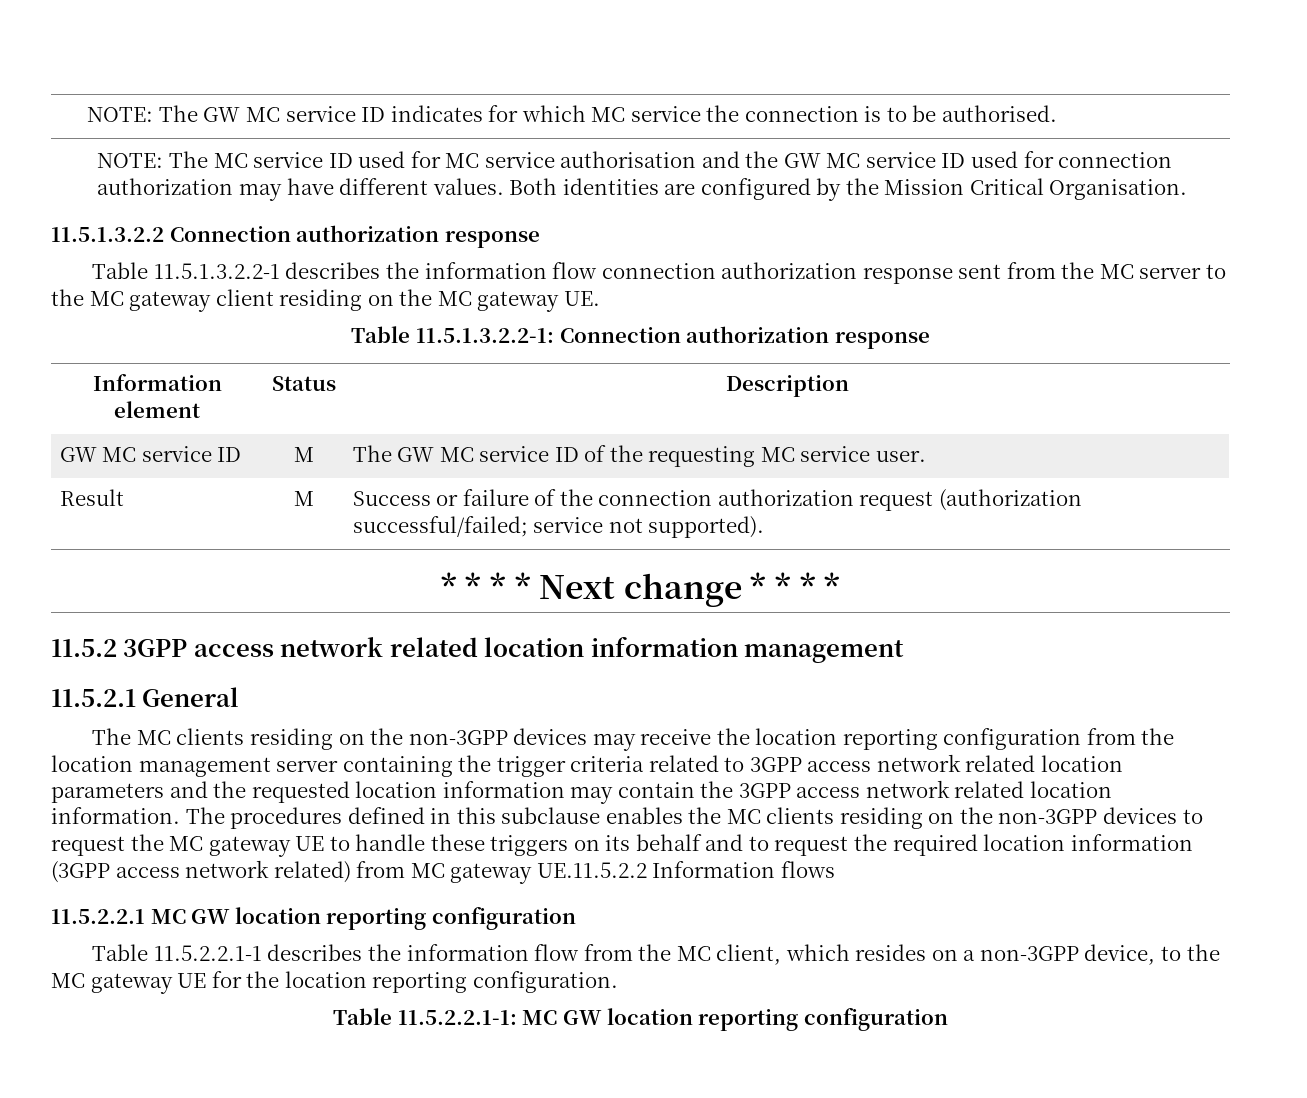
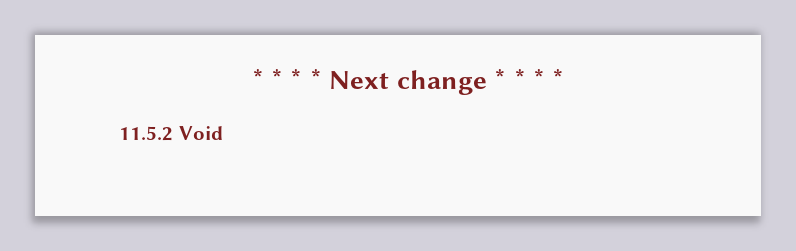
[87,105,1057,122] [97,151,1173,168] [97,178,1188,201] [51,225,540,248] [92,262,1226,284] [51,289,600,312] [351,326,930,349] [92,374,222,391] [114,401,200,418] [271,376,336,391] [725,375,849,397] [59,446,242,462] [293,447,314,462] [352,445,926,467] [59,489,124,506] [293,491,314,506] [352,489,1082,511] [352,516,765,538] NOTE: The GW MC service ID indicates for which MC service the connection is to be authorised. // NOTE: The MC service ID used for MC service authorisation and the GW MC service ID used for connection authorization may have different values. Both identities are configured by the Mission Critical Organisation. // 11.5.1.3.2.2 Connection authorization response // Table 11.5.1.3.2.2-1 describes the information flow connection authorization response sent from the MC server to the MC gateway client residing on the MC gateway UE. // Table 11.5.1.3.2.2-1: Connection authorization response // Information element | Status | Description // GW MC service ID | M | The GW MC service ID of the requesting MC service user. // Result | M | Success or failure of the connection authorization request (authorization successful/failed; service not supported). // -> (251, 78) none
[123,636,905,663] [51,687,240,707] [92,728,1175,751] [51,754,1123,777] [51,780,1112,804] [51,807,1203,829] [51,834,1193,857] [51,860,835,884] [51,907,576,930] [92,944,1220,965] [51,971,618,994] [333,1008,948,1031] 3GPP access network related location information management // 11.5.2.1 General // The MC clients residing on the non-3GPP devices may receive the location reporting configuration from the location management server containing the trigger criteria related to 3GPP access network related location parameters and the requested location information may contain the 3GPP access network related location information. The procedures defined in this subclause enables the MC clients residing on the non-3GPP devices to request the MC gateway UE to handle these triggers on its behalf and to request the required location information (3GPP access network related) from MC gateway UE.11.5.2.2 Information flows // 11.5.2.2.1 MC GW location reporting configuration // Table 11.5.2.2.1-1 describes the information flow from the MC client, which resides on a non-3GPP device, to the MC gateway UE for the location reporting configuration. // Table 11.5.2.2.1-1: MC GW location reporting configuration -> [178,126,223,140] Void

